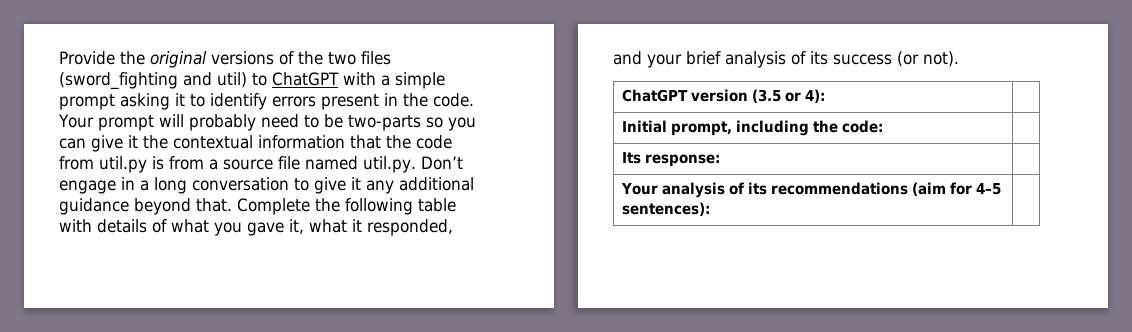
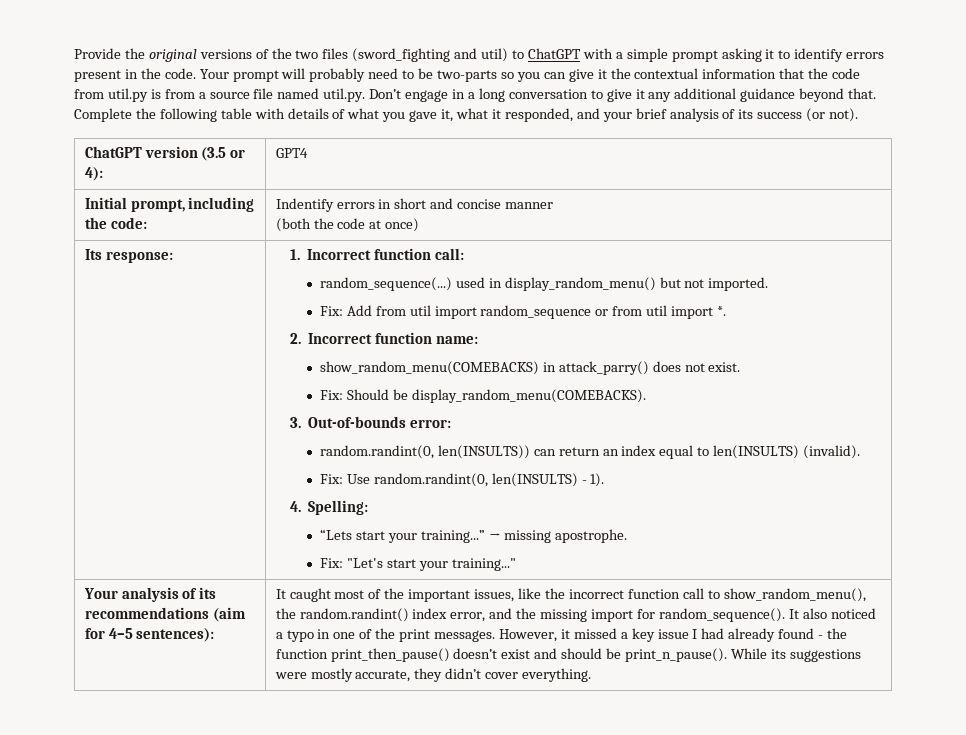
(826, 96) none -> [275,148,308,158] GPT4
[622,152,721,167] // Its response: | -> [275,198,554,212] [275,218,420,232] [84,249,173,263] [289,248,464,260] [319,277,769,291] [319,305,727,319] [289,332,478,344] [319,361,741,375] [319,389,646,403] [289,416,451,428] [319,445,861,459] [319,473,605,487] [289,500,369,515] [319,529,628,543] [319,558,516,571] Indentify errors in short and concise manner // (both the code at once) // Its response: | 1. Incorrect function call: // random_sequence(...) used in display_random_menu() but not imported. // Fix: Add from util import random_sequence or from util import *. // 2. Incorrect function name: // show_random_menu(COMEBACKS) in attack_parry() does not exist. // Fix: Should be display_random_menu(COMEBACKS). // 3. Out-of-bounds error: // random.randint(0, len(INSULTS)) can return an index equal to len(INSULTS) (invalid). // Fix: Use random.randint(0, len(INSULTS) - 1). // 4. Spelling: // “Lets start your training...” → missing apostrophe. // Fix: "Let's start your training..."
(711, 209) none -> [275,588,866,602] [275,608,876,622] [275,628,848,642] [275,648,861,662] [274,668,592,682] It caught most of the important issues, like the incorrect function call to show_random_menu(), the random.randint() index error, and the missing import for random_sequence(). It also noticed a typo in one of the print messages. However, it missed a key issue I had already found - the function print_then_pause() doesn’t exist and should be print_n_pause(). While its suggestions were mostly accurate, they didn’t cover everything.

